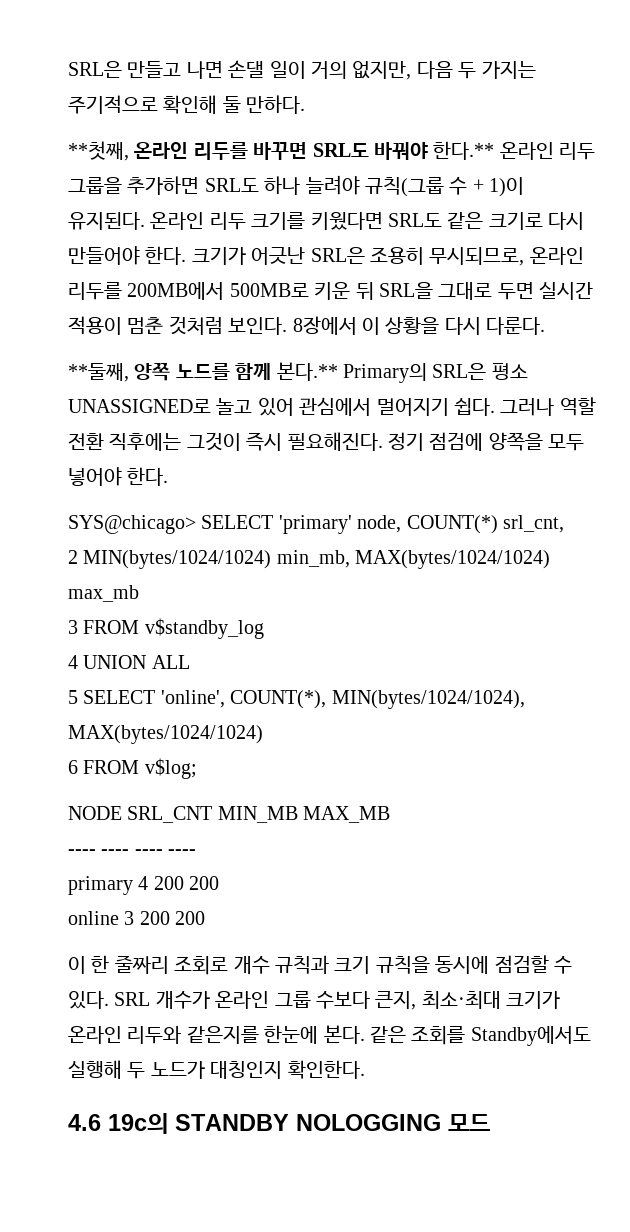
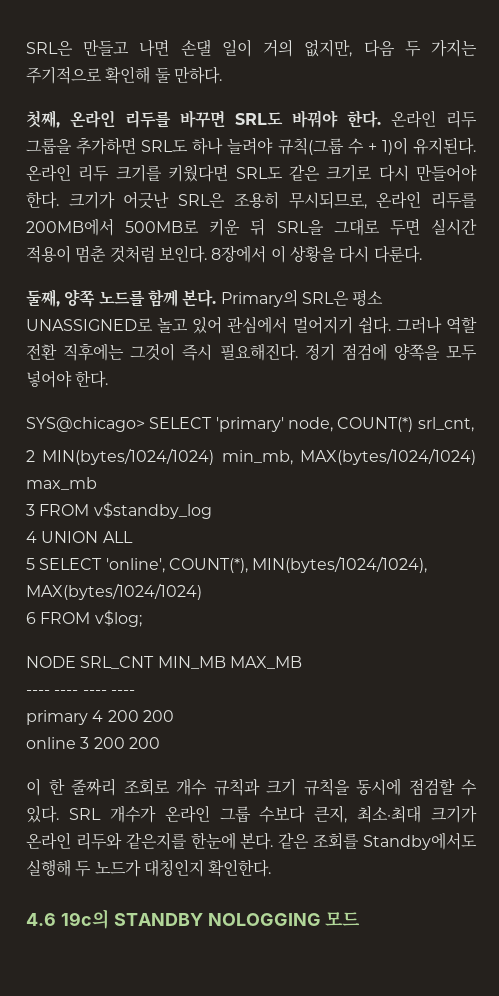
[68,141,129,161] **첫째, -> [26,110,60,128] 첫째,
[433,141,495,160] 한다.** -> [347,110,381,128] 한다.
[68,363,129,382] **둘째, -> [26,289,60,307] 둘째,
[276,362,338,381] 본다.** -> [182,289,217,307] 본다.

